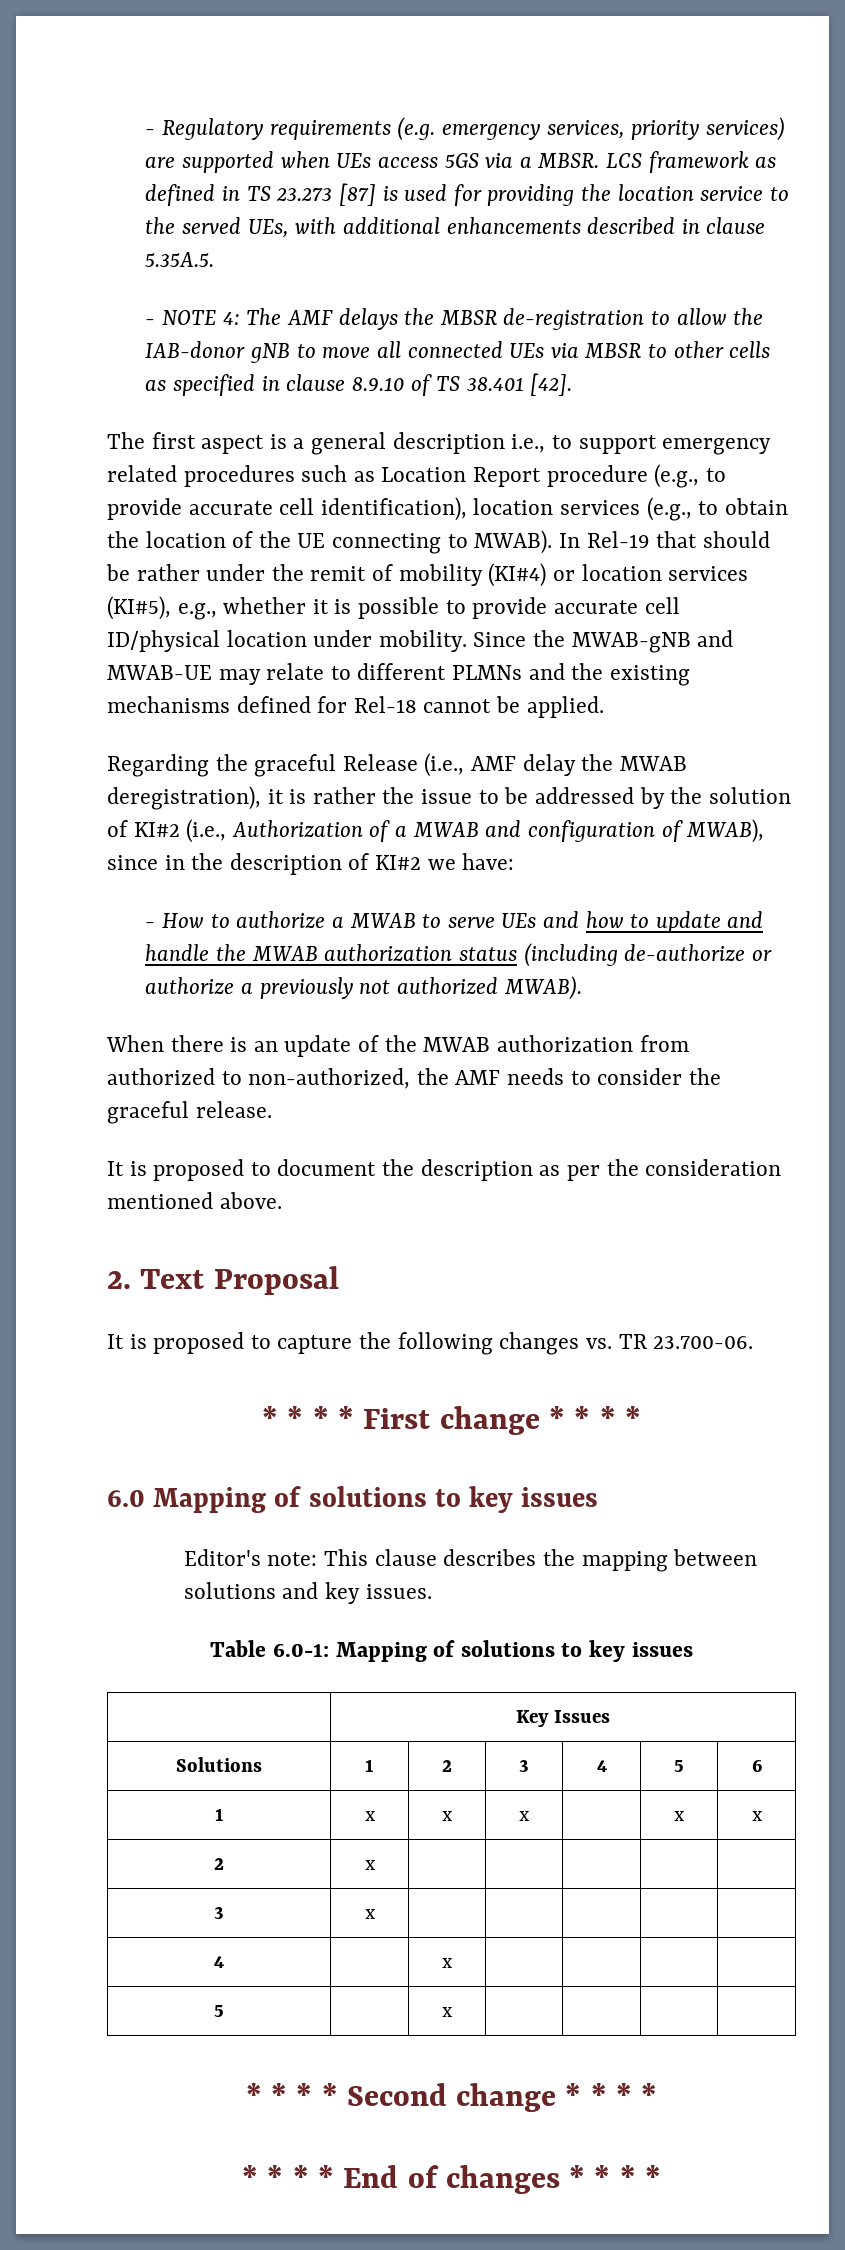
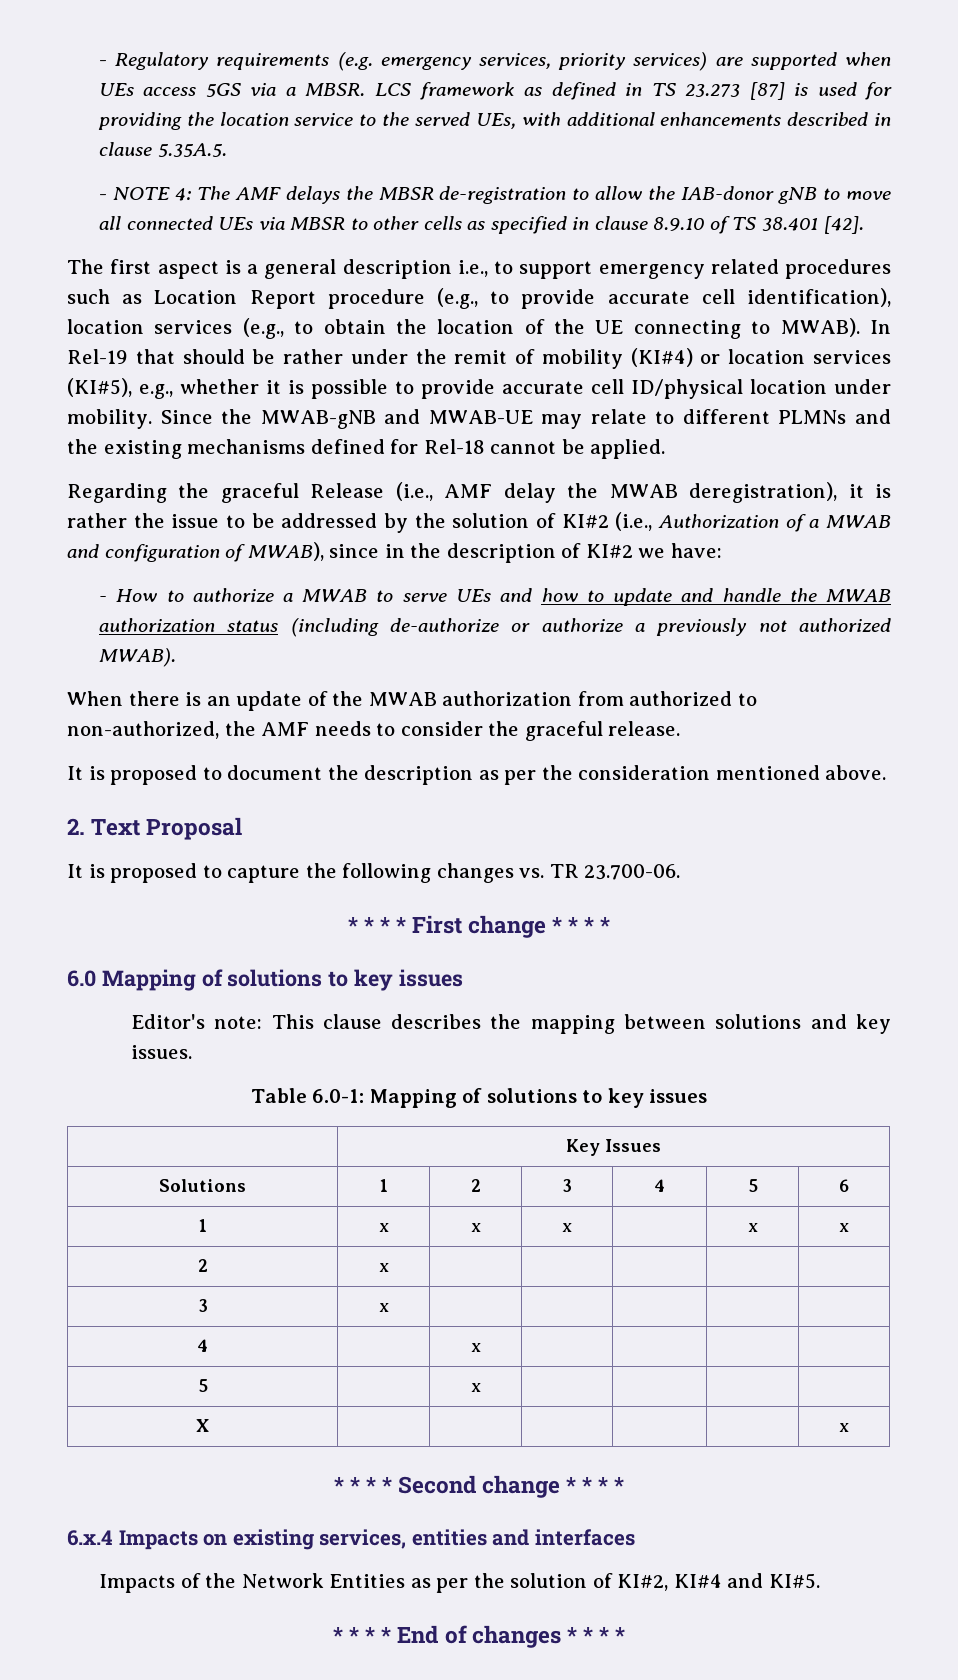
(452, 2012) none -> [196,1419,209,1432] [839,1423,849,1432] // X | | | | | | x
(658, 2094) none -> [67,1529,635,1550] [98,1573,820,1593] // 6.x.4 Impacts on existing services, entities and interfaces // Impacts of the Network Entities as per the solution of KI#2, KI#4 and KI#5.

